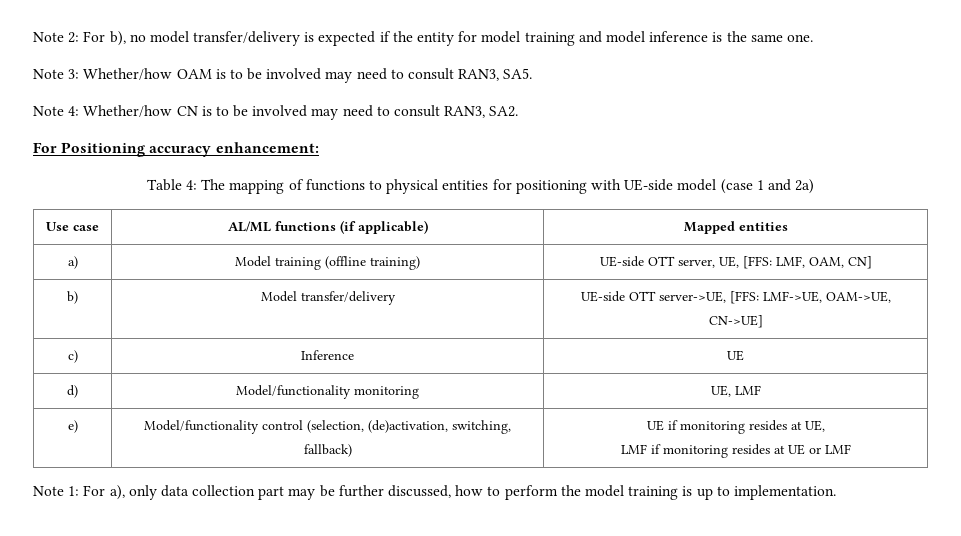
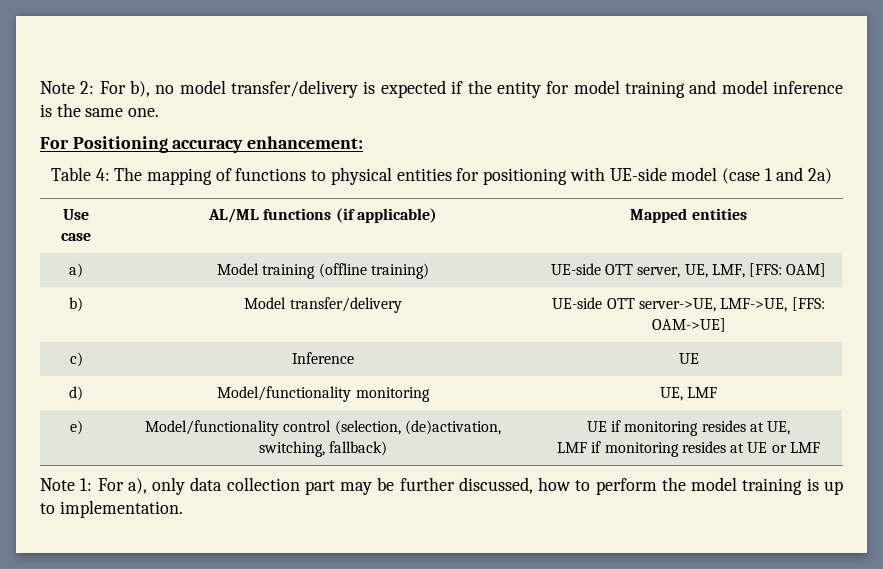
[33,68,533,83] [33,105,519,120] // Note 3: Whether/how OAM is to be involved may need to consult RAN3, SA5. // Note 4: Whether/how CN is to be involved may need to consult RAN3, SA2. -> (160, 112) none
[742,256,872,269] [FFS: LMF, OAM, CN] -> [711,263,827,278] LMF, [FFS: OAM]
[729,291,891,304] [708,315,763,328] [FFS: LMF->UE, OAM->UE, CN->UE] -> [720,297,825,312] [651,318,726,332] LMF->UE, [FFS: OAM->UE]

